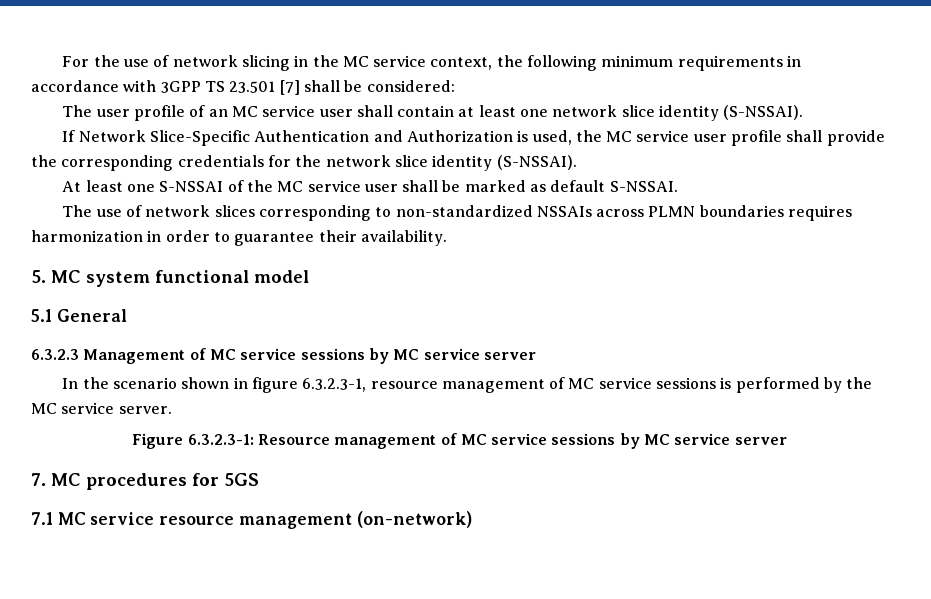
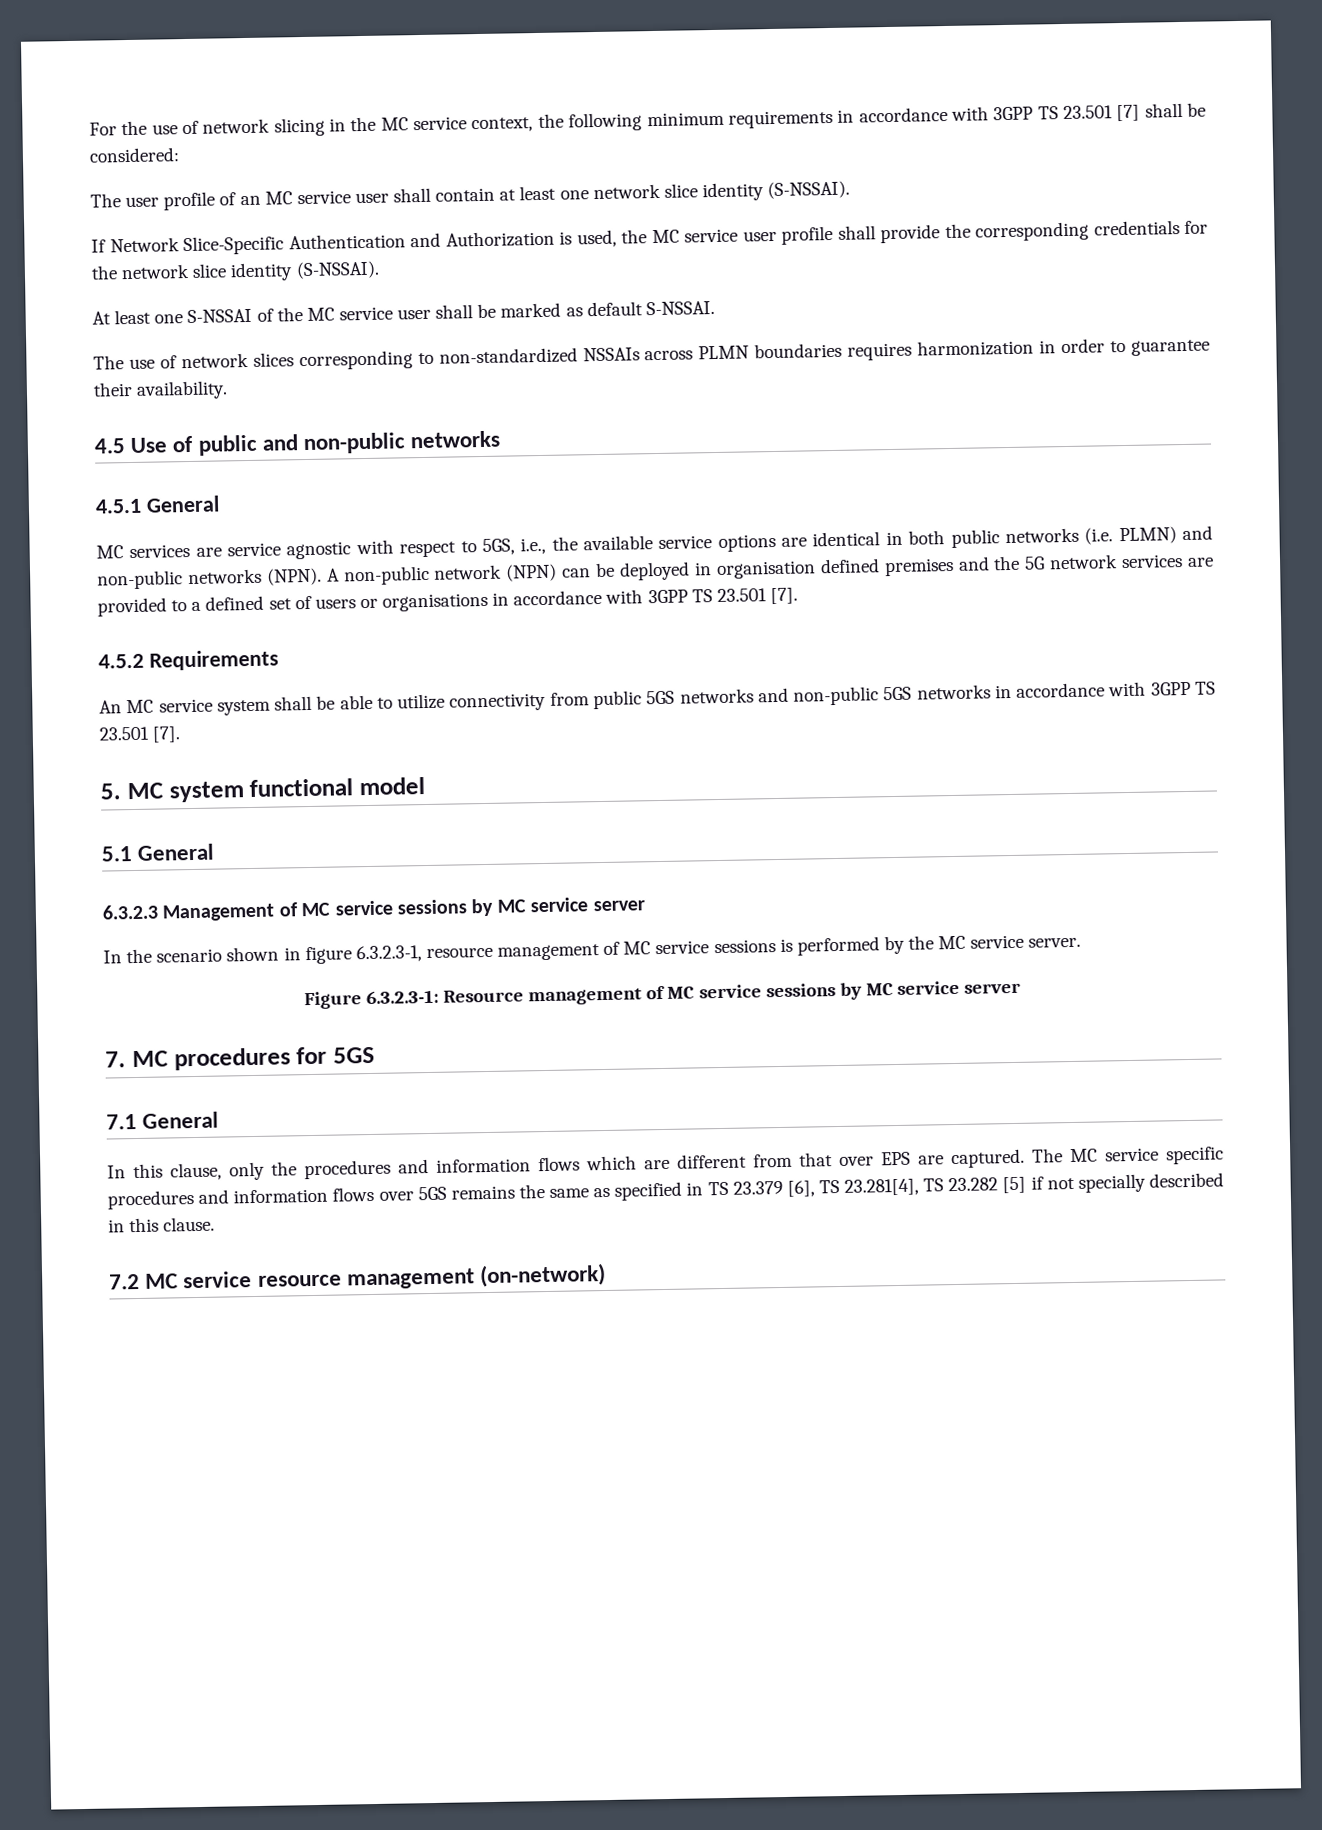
(447, 238) none -> [94,430,501,456] [95,495,220,514] [96,525,1213,560] [97,554,1215,590] [97,587,798,617] [98,649,279,671] [99,681,1216,716] [99,726,181,743] // 4.5 Use of public and non-public networks // 4.5.1 General // MC services are service agnostic with respect to 5GS, i.e., the available service options are identical in both public networks (i.e. PLMN) and non-public networks (NPN). A non-public network (NPN) can be deployed in organisation defined premises and the 5G network services are provided to a defined set of users or organisations in accordance with 3GPP TS 23.501 [7]. // 4.5.2 Requirements // An MC service system shall be able to utilize connectivity from public 5GS networks and non-public 5GS networks in accordance with 3GPP TS 23.501 [7].
(53, 518) none -> [142,1111,220,1129] [107,1146,1224,1181] [107,1172,1225,1210] [108,1216,216,1233] [109,1273,140,1290] General // In this clause, only the procedures and information flows which are different from that over EPS are captured. The MC service specific procedures and information flows over 5GS remains the same as specified in TS 23.379 [6], TS 23.281[4], TS 23.282 [5] if not specially described in this clause. // 7.2

